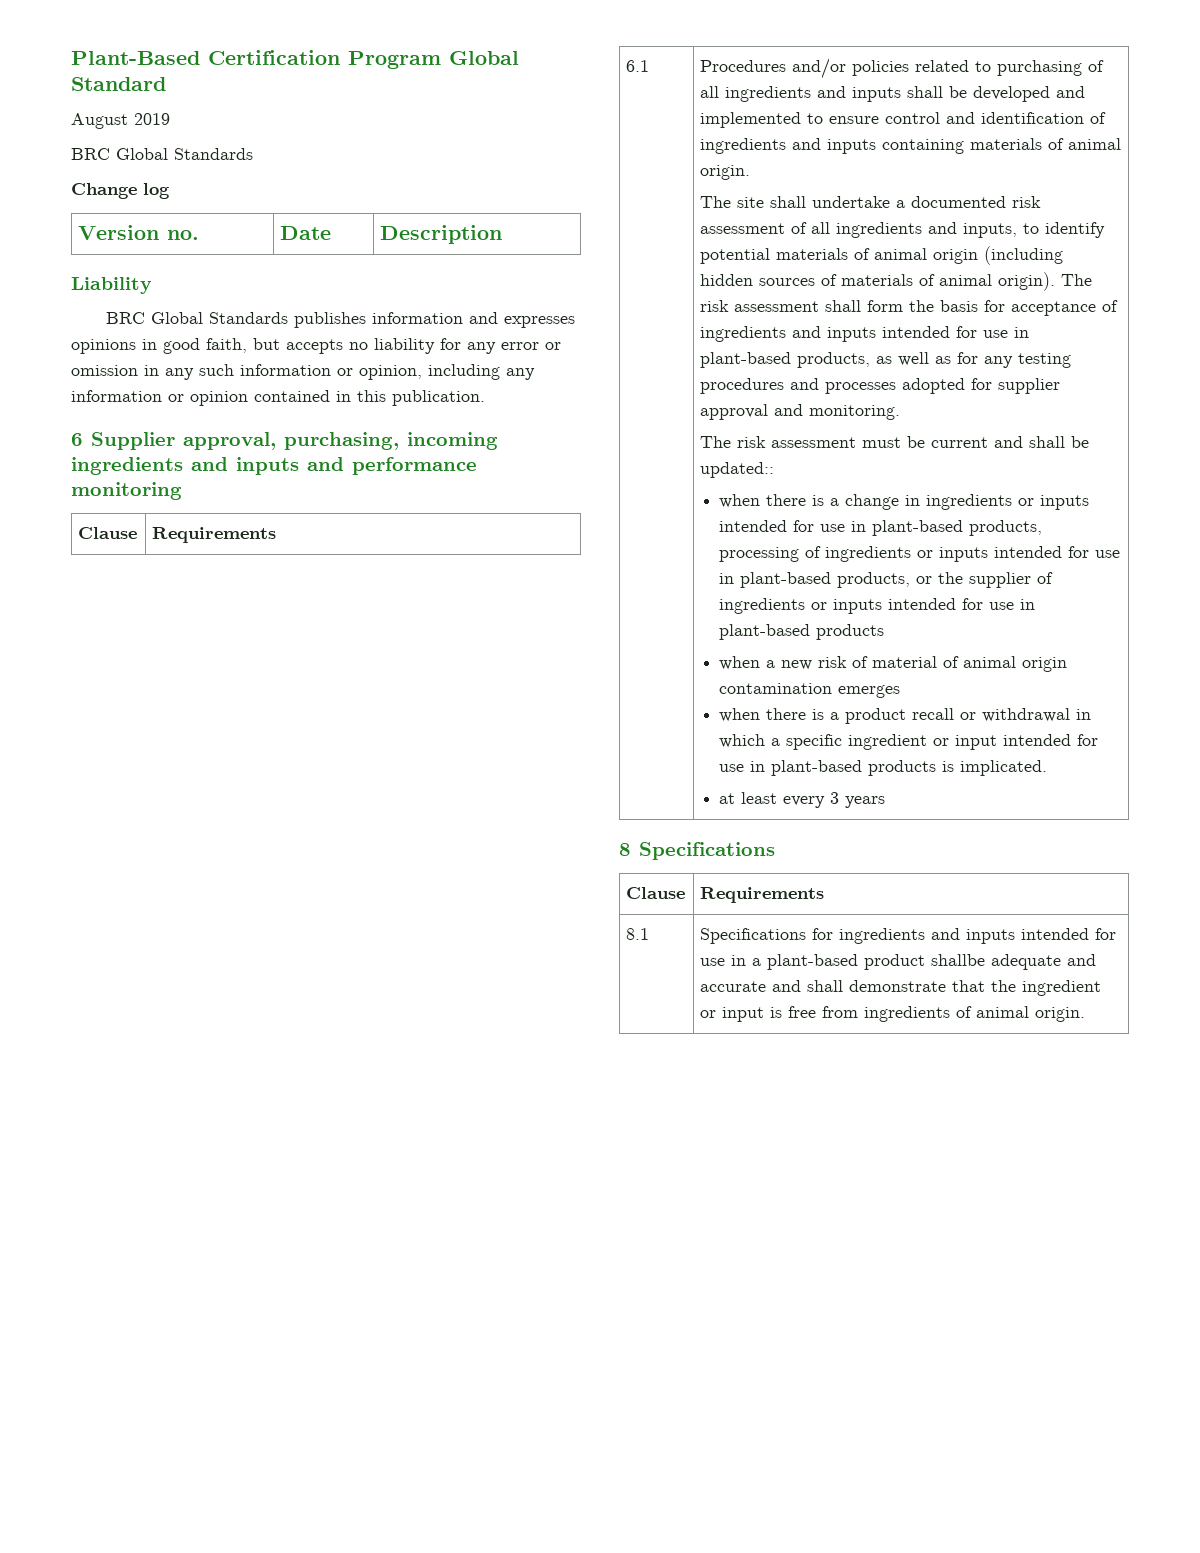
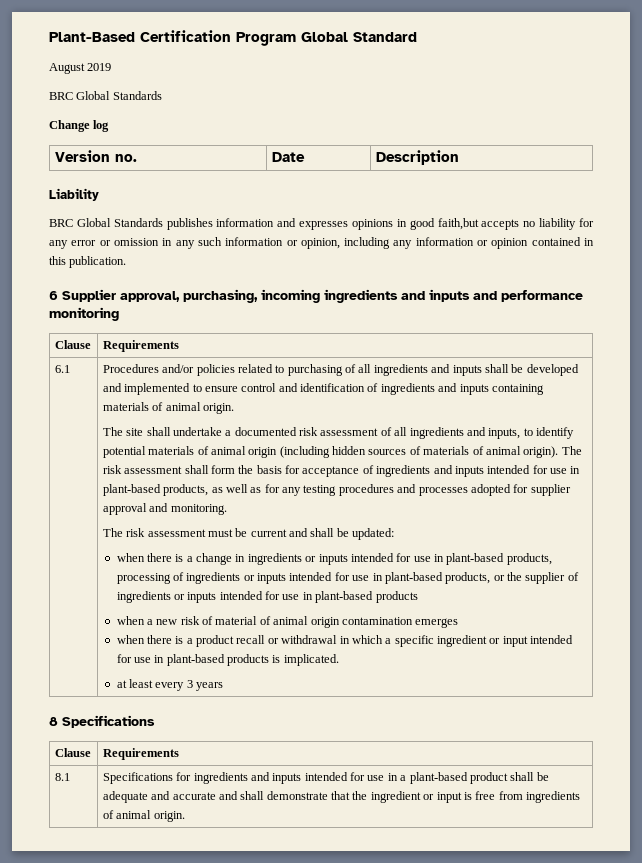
[206,338,280,353] faith, but -> [437,218,479,230] faith,but
[700,462,775,478] updated:: -> [352,528,395,540] updated:
[931,954,986,966] shallbe -> [510,772,549,781] shall be

